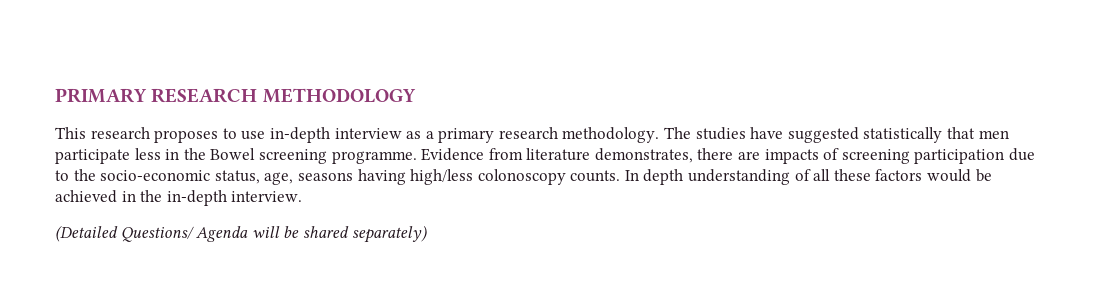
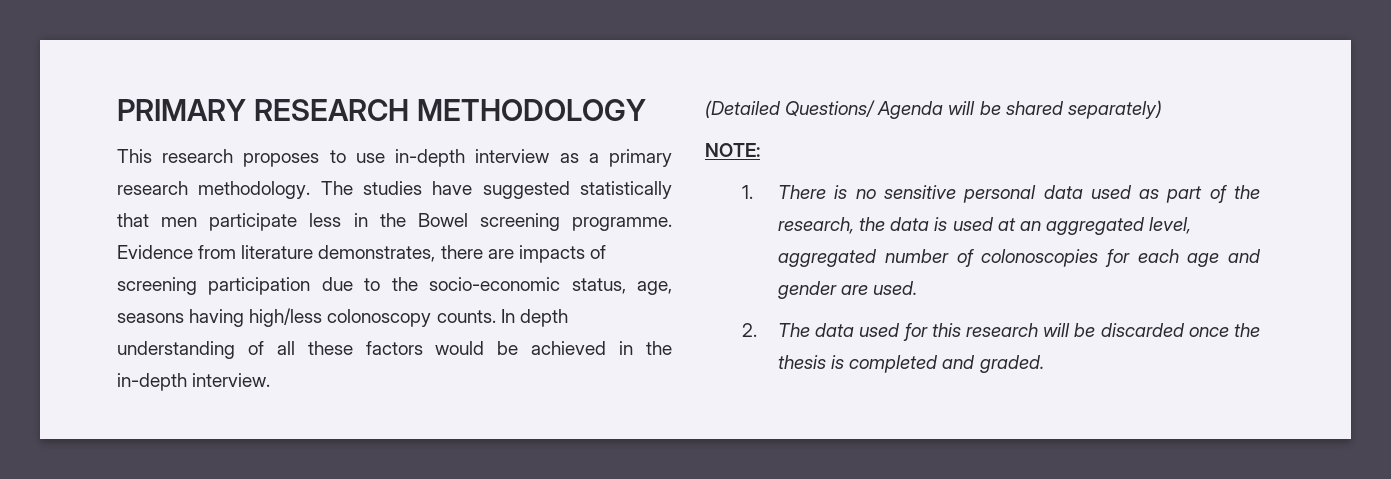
(427, 234) none -> [705,143,760,157] [741,185,1260,203] [778,217,1192,235] [778,249,1261,267] [778,281,918,299] [741,323,1260,341] [778,355,1044,373] // NOTE: // 1. There is no sensitive personal data used as part of the research, the data is used at an aggregated level, aggregated number of colonoscopies for each age and gender are used. // 2. The data used for this research will be discarded once the thesis is completed and graded.

